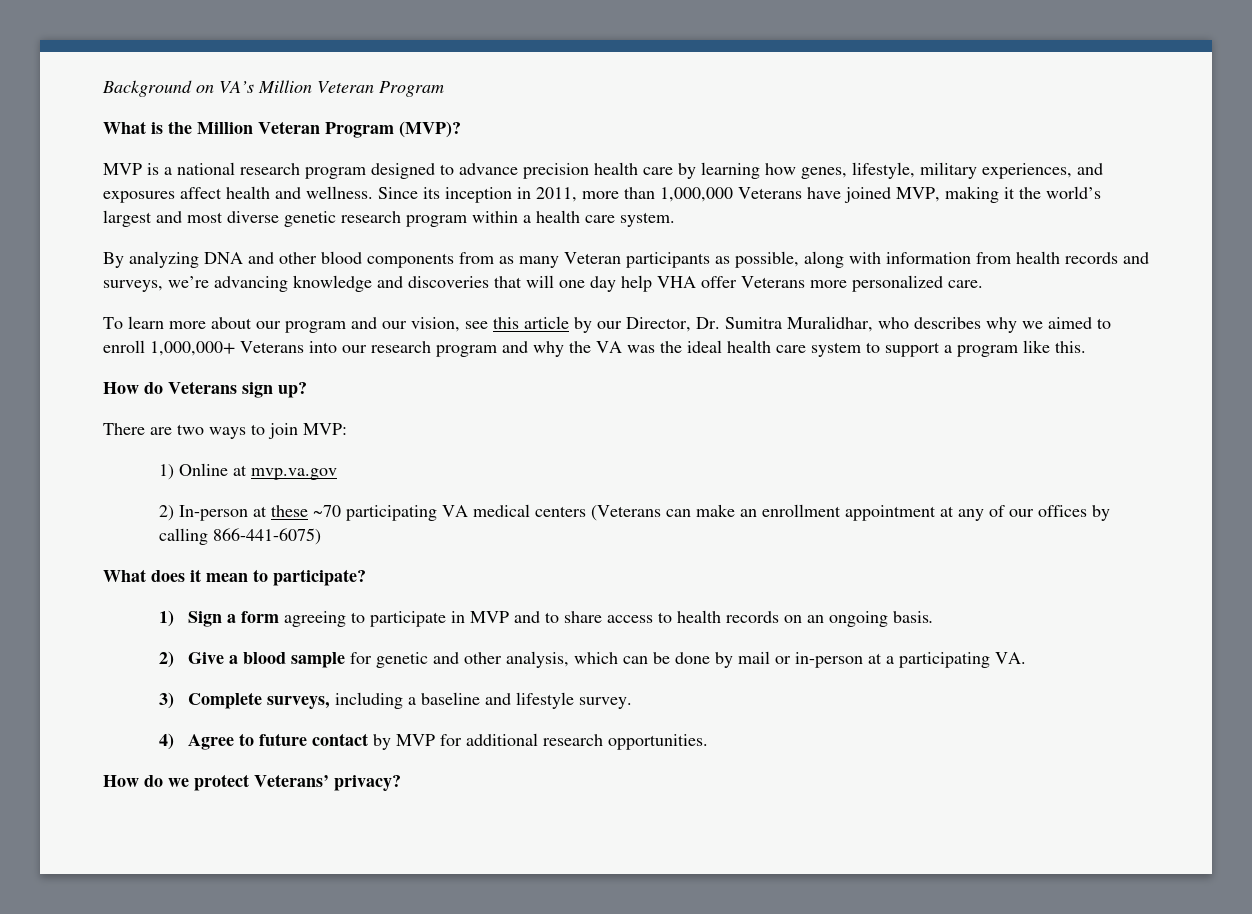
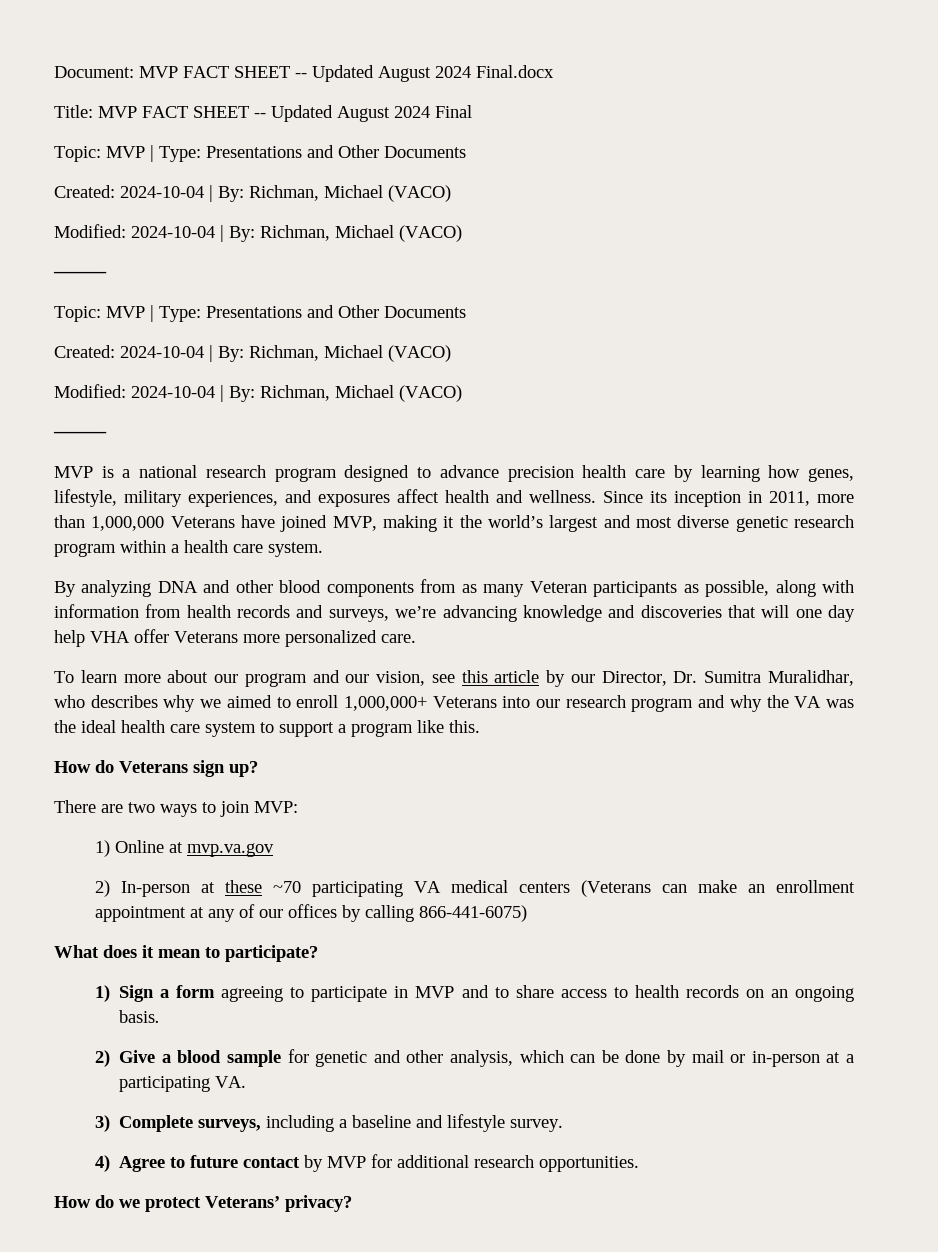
[102,80,444,97] [103,121,461,138] Background on VA’s Million Veteran Program // What is the Million Veteran Program (MVP)? -> [54,65,554,82] [54,105,472,122] [54,145,466,162] [54,185,451,202] [54,224,462,242] [53,271,107,278] [54,305,466,322] [54,345,451,362] [54,384,462,402] [53,431,107,438] Document: MVP FACT SHEET -- Updated August 2024 Final.docx // Title: MVP FACT SHEET -- Updated August 2024 Final // Topic: MVP | Type: Presentations and Other Documents // Created: 2024-10-04 | By: Richman, Michael (VACO) // Modified: 2024-10-04 | By: Richman, Michael (VACO) // ──── // Topic: MVP | Type: Presentations and Other Documents // Created: 2024-10-04 | By: Richman, Michael (VACO) // Modified: 2024-10-04 | By: Richman, Michael (VACO) // ────

